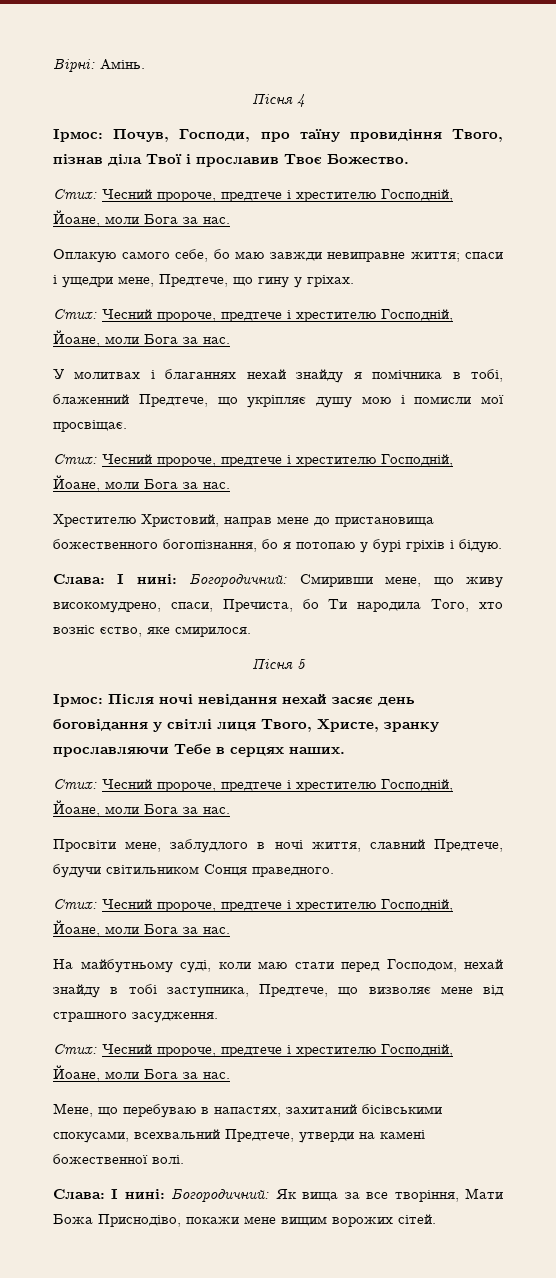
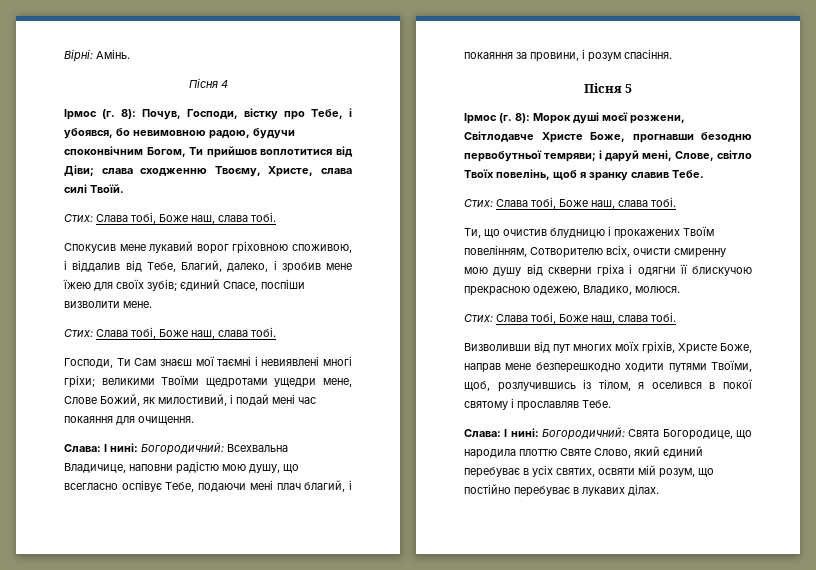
[53,129,503,142] [53,154,409,167] [53,189,453,202] [53,210,230,227] [53,249,503,263] [53,274,354,288] [53,309,453,322] [53,330,230,347] [53,369,504,383] [53,394,504,408] [53,420,127,432] [53,454,453,467] [53,475,230,492] [53,514,434,527] [53,539,502,553] [53,574,503,588] [53,599,503,613] [53,625,251,637] [251,658,306,669] [53,694,415,707] [53,719,439,732] [53,744,345,757] [53,779,453,792] [53,800,230,817] [53,839,504,853] [53,864,334,878] [53,899,453,912] [53,920,230,937] [53,959,503,973] [53,984,504,998] [53,1012,218,1023] [53,1044,453,1057] [53,1065,230,1082] [53,1103,442,1118] [53,1129,425,1143] [53,1154,184,1164] [53,1188,504,1203] [53,1214,436,1227] Ірмос: Почув, Господи, про таїну провидіння Твого, пізнав діла Твої і прославив Твоє Божество. // Стих: Чесний пророче, предтече і хрестителю Господній, Йоане, моли Бога за нас. // Оплакую самого себе, бо маю завжди невиправне життя; спаси і ущедри мене, Предтече, що гину у гріхах. // Стих: Чесний пророче, предтече і хрестителю Господній, Йоане, моли Бога за нас. // У молитвах і благаннях нехай знайду я помічника в тобі, блаженний Предтече, що укріпляє душу мою і помисли мої просвіщає. // Стих: Чесний пророче, предтече і хрестителю Господній, Йоане, моли Бога за нас. // Хрестителю Христовий, направ мене до пристановища божественного богопізнання, бо я потопаю у бурі гріхів і бідую. // Слава: І нині: Богородичний: Смиривши мене, що живу високомудрено, спаси, Пречиста, бо Ти народила Того, хто возніс єство, яке смирилося. // Пісня 5 // Ірмос: Після ночі невідання нехай засяє день боговідання у світлі лиця Твого, Христе, зранку прославляючи Тебе в серцях наших. // Стих: Чесний пророче, предтече і хрестителю Господній, Йоане, моли Бога за нас. // Просвіти мене, заблудлого в ночі життя, славний Предтече, будучи світильником Сонця праведного. // Стих: Чесний пророче, предтече і хрестителю Господній, Йоане, моли Бога за нас. // На майбутньому суді, коли маю стати перед Господом, нехай знайду в тобі заступника, Предтече, що визволяє мене від страшного засудження. // Стих: Чесний пророче, предтече і хрестителю Господній, Йоане, моли Бога за нас. // Мене, що перебуваю в напастях, захитаний бісівськими спокусами, всехвальний Предтече, утверди на камені божественної волі. // Слава: І нині: Богородичний: Як вища за все творіння, Мати Божа Приснодіво, покажи мене вищим ворожих сітей. -> [64,108,352,120] [64,128,295,139] [64,146,353,158] [64,165,352,177] [64,184,124,193] [64,212,276,224] [64,241,352,254] [64,260,352,273] [63,279,305,291] [64,301,152,308] [64,327,276,339] [64,356,352,368] [64,375,352,388] [64,394,316,406] [64,416,194,425] [64,442,288,455] [64,461,299,474] [64,480,353,492] [464,49,672,62] [583,83,633,93] [464,112,685,124] [464,131,752,143] [464,150,752,162] [464,169,704,181] [464,197,676,209] [464,226,714,239] [464,245,726,258] [464,264,752,277] [464,285,680,296] [464,312,676,324] [464,341,752,354] [464,360,752,373] [464,379,753,392] [464,398,611,411] [464,427,752,440] [464,446,703,459] [464,465,714,478] [464,484,659,497] Ірмос (г. 8): Почув, Господи, вістку про Тебе, і убоявся, бо невимовною радою, будучи споконвічним Богом, Ти прийшов воплотитися від Діви; слава сходженню Твоєму, Христе, слава силі Твоїй. // Стих: Слава тобі, Боже наш, слава тобі. // Спокусив мене лукавий ворог гріховною споживою, і віддалив від Тебе, Благий, далеко, і зробив мене їжею для своїх зубів; єдиний Спасе, поспіши визволити мене. // Стих: Слава тобі, Боже наш, слава тобі. // Господи, Ти Сам знаєш мої таємні і невиявлені многі гріхи; великими Твоїми щедротами ущедри мене, Слове Божий, як милостивий, і подай мені час покаяння для очищення. // Слава: І нині: Богородичний: Всехвальна Владичице, наповни радістю мою душу, що всегласно оспівує Тебе, подаючи мені плач благий, і покаяння за провини, і розум спасіння. // Пісня 5 // Ірмос (г. 8): Морок душі моєї розжени, Світлодавче Христе Боже, прогнавши безодню первобутньої темряви; і даруй мені, Слове, світло Твоїх повелінь, щоб я зранку славив Тебе. // Стих: Слава тобі, Боже наш, слава тобі. // Ти, що очистив блудницю і прокажених Твоїм повелінням, Сотворителю всіх, очисти смиренну мою душу від скверни гріха і одягни її блискучою прекрасною одежею, Владико, молюся. // Стих: Слава тобі, Боже наш, слава тобі. // Визволивши від пут многих моїх гріхів, Христе Боже, направ мене безперешкодно ходити путями Твоїми, щоб, розлучившись із тілом, я оселився в покої святому і прославляв Тебе. // Слава: І нині: Богородичний: Свята Богородице, що народила плоттю Святе Слово, який єдиний перебуває в усіх святих, освяти мій розум, що постійно перебуває в лукавих ділах.

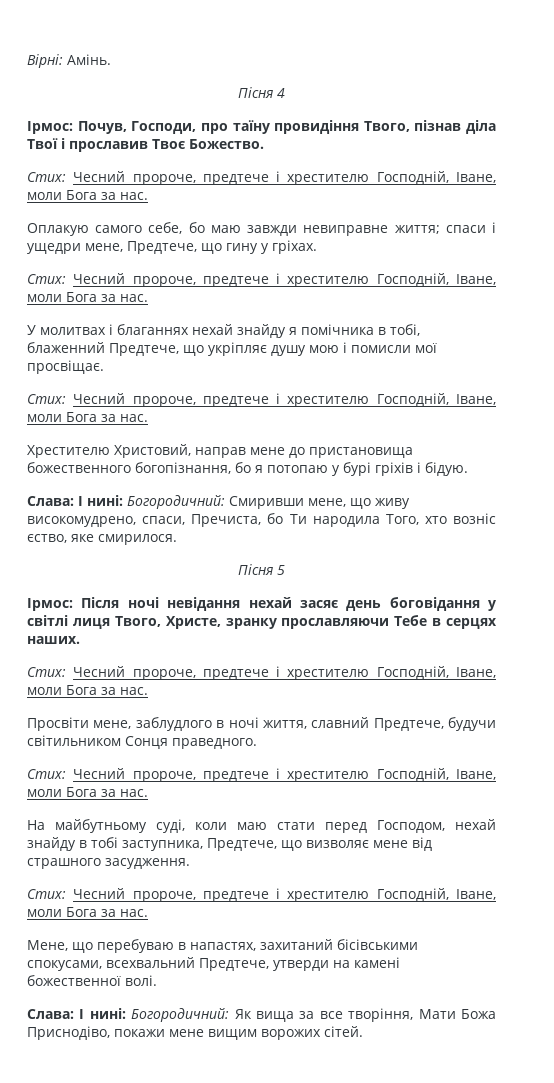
[64,108,352,120] [64,128,295,139] [64,146,353,158] [64,165,352,177] [64,184,124,193] [64,212,276,224] [64,241,352,254] [64,260,352,273] [63,279,305,291] [64,301,152,308] [64,327,276,339] [64,356,352,368] [64,375,352,388] [64,394,316,406] [64,416,194,425] [64,442,288,455] [64,461,299,474] [64,480,353,492] [464,49,672,62] [583,83,633,93] [464,112,685,124] [464,131,752,143] [464,150,752,162] [464,169,704,181] [464,197,676,209] [464,226,714,239] [464,245,726,258] [464,264,752,277] [464,285,680,296] [464,312,676,324] [464,341,752,354] [464,360,752,373] [464,379,753,392] [464,398,611,411] [464,427,752,440] [464,446,703,459] [464,465,714,478] [464,484,659,497] Ірмос (г. 8): Почув, Господи, вістку про Тебе, і убоявся, бо невимовною радою, будучи споконвічним Богом, Ти прийшов воплотитися від Діви; слава сходженню Твоєму, Христе, слава силі Твоїй. // Стих: Слава тобі, Боже наш, слава тобі. // Спокусив мене лукавий ворог гріховною споживою, і віддалив від Тебе, Благий, далеко, і зробив мене їжею для своїх зубів; єдиний Спасе, поспіши визволити мене. // Стих: Слава тобі, Боже наш, слава тобі. // Господи, Ти Сам знаєш мої таємні і невиявлені многі гріхи; великими Твоїми щедротами ущедри мене, Слове Божий, як милостивий, і подай мені час покаяння для очищення. // Слава: І нині: Богородичний: Всехвальна Владичице, наповни радістю мою душу, що всегласно оспівує Тебе, подаючи мені плач благий, і покаяння за провини, і розум спасіння. // Пісня 5 // Ірмос (г. 8): Морок душі моєї розжени, Світлодавче Христе Боже, прогнавши безодню первобутньої темряви; і даруй мені, Слове, світло Твоїх повелінь, щоб я зранку славив Тебе. // Стих: Слава тобі, Боже наш, слава тобі. // Ти, що очистив блудницю і прокажених Твоїм повелінням, Сотворителю всіх, очисти смиренну мою душу від скверни гріха і одягни її блискучою прекрасною одежею, Владико, молюся. // Стих: Слава тобі, Боже наш, слава тобі. // Визволивши від пут многих моїх гріхів, Христе Боже, направ мене безперешкодно ходити путями Твоїми, щоб, розлучившись із тілом, я оселився в покої святому і прославляв Тебе. // Слава: І нині: Богородичний: Свята Богородице, що народила плоттю Святе Слово, який єдиний перебуває в усіх святих, освяти мій розум, що постійно перебуває в лукавих ділах. -> [27,120,496,134] [27,138,264,152] [27,171,496,185] [27,190,148,200] [27,222,497,236] [27,240,317,254] [27,273,496,287] [27,292,148,302] [27,324,420,338] [27,342,437,356] [27,360,104,374] [27,393,496,407] [27,412,148,422] [27,444,413,458] [27,462,468,476] [27,495,410,509] [27,513,496,527] [27,534,177,545] [238,564,285,575] [27,597,496,611] [27,615,497,629] [27,636,80,644] [27,666,496,680] [27,685,148,695] [27,717,496,731] [27,735,257,749] [27,768,496,782] [27,787,148,797] [27,819,496,833] [27,837,432,851] [27,858,190,869] [27,888,496,902] [27,907,148,917] [27,939,418,953] [27,957,400,971] [27,975,157,986] [27,1008,496,1022] [27,1026,363,1040] Ірмос: Почув, Господи, про таїну провидіння Твого, пізнав діла Твої і прославив Твоє Божество. // Стих: Чесний пророче, предтече і хрестителю Господній, Іване, моли Бога за нас. // Оплакую самого себе, бо маю завжди невиправне життя; спаси і ущедри мене, Предтече, що гину у гріхах. // Стих: Чесний пророче, предтече і хрестителю Господній, Іване, моли Бога за нас. // У молитвах і благаннях нехай знайду я помічника в тобі, блаженний Предтече, що укріпляє душу мою і помисли мої просвіщає. // Стих: Чесний пророче, предтече і хрестителю Господній, Іване, моли Бога за нас. // Хрестителю Христовий, направ мене до пристановища божественного богопізнання, бо я потопаю у бурі гріхів і бідую. // Слава: І нині: Богородичний: Смиривши мене, що живу високомудрено, спаси, Пречиста, бо Ти народила Того, хто возніс єство, яке смирилося. // Пісня 5 // Ірмос: Після ночі невідання нехай засяє день боговідання у світлі лиця Твого, Христе, зранку прославляючи Тебе в серцях наших. // Стих: Чесний пророче, предтече і хрестителю Господній, Іване, моли Бога за нас. // Просвіти мене, заблудлого в ночі життя, славний Предтече, будучи світильником Сонця праведного. // Стих: Чесний пророче, предтече і хрестителю Господній, Іване, моли Бога за нас. // На майбутньому суді, коли маю стати перед Господом, нехай знайду в тобі заступника, Предтече, що визволяє мене від страшного засудження. // Стих: Чесний пророче, предтече і хрестителю Господній, Іване, моли Бога за нас. // Мене, що перебуваю в напастях, захитаний бісівськими спокусами, всехвальний Предтече, утверди на камені божественної волі. // Слава: І нині: Богородичний: Як вища за все творіння, Мати Божа Приснодіво, покажи мене вищим ворожих сітей.

